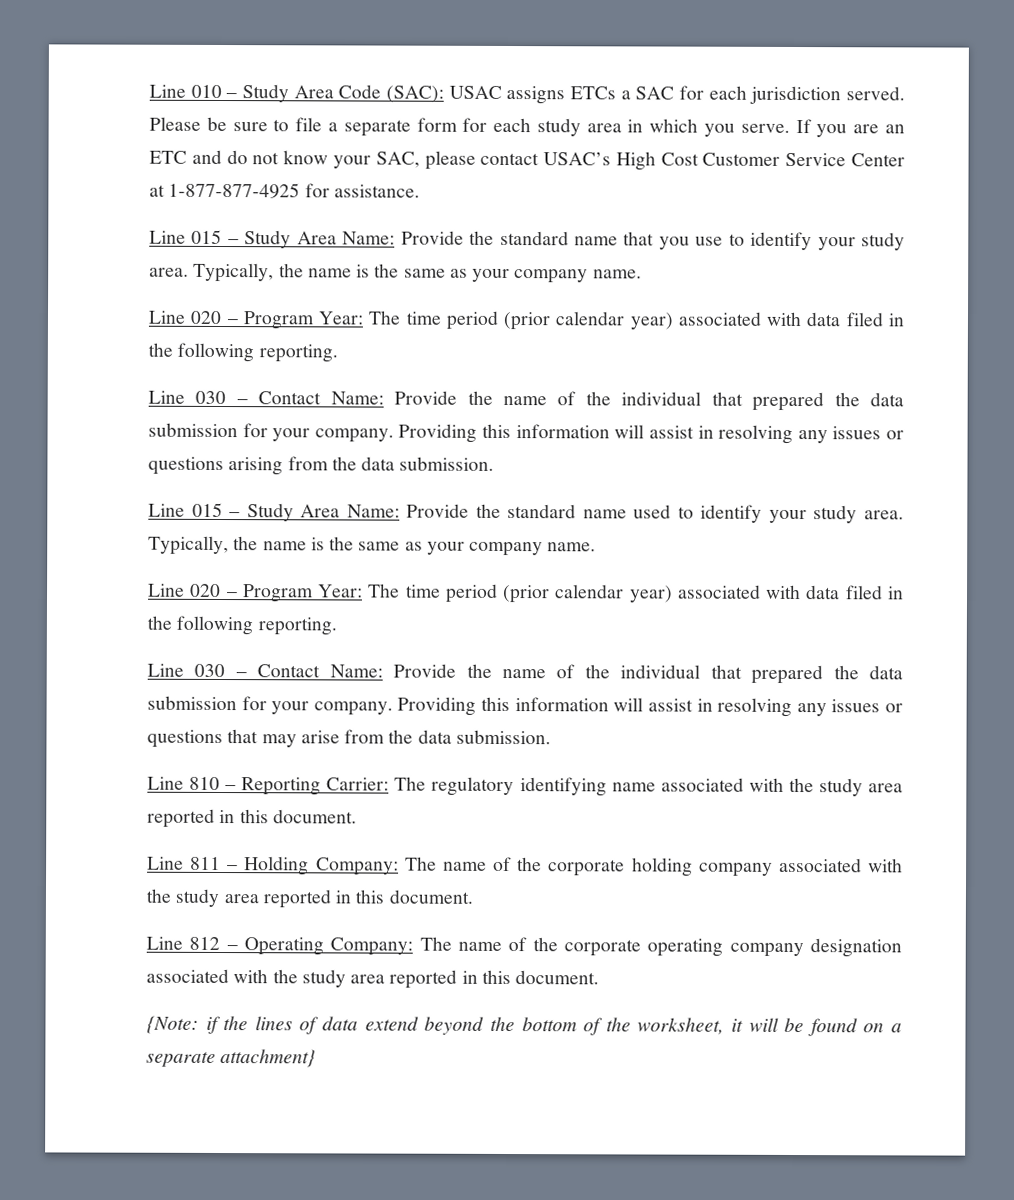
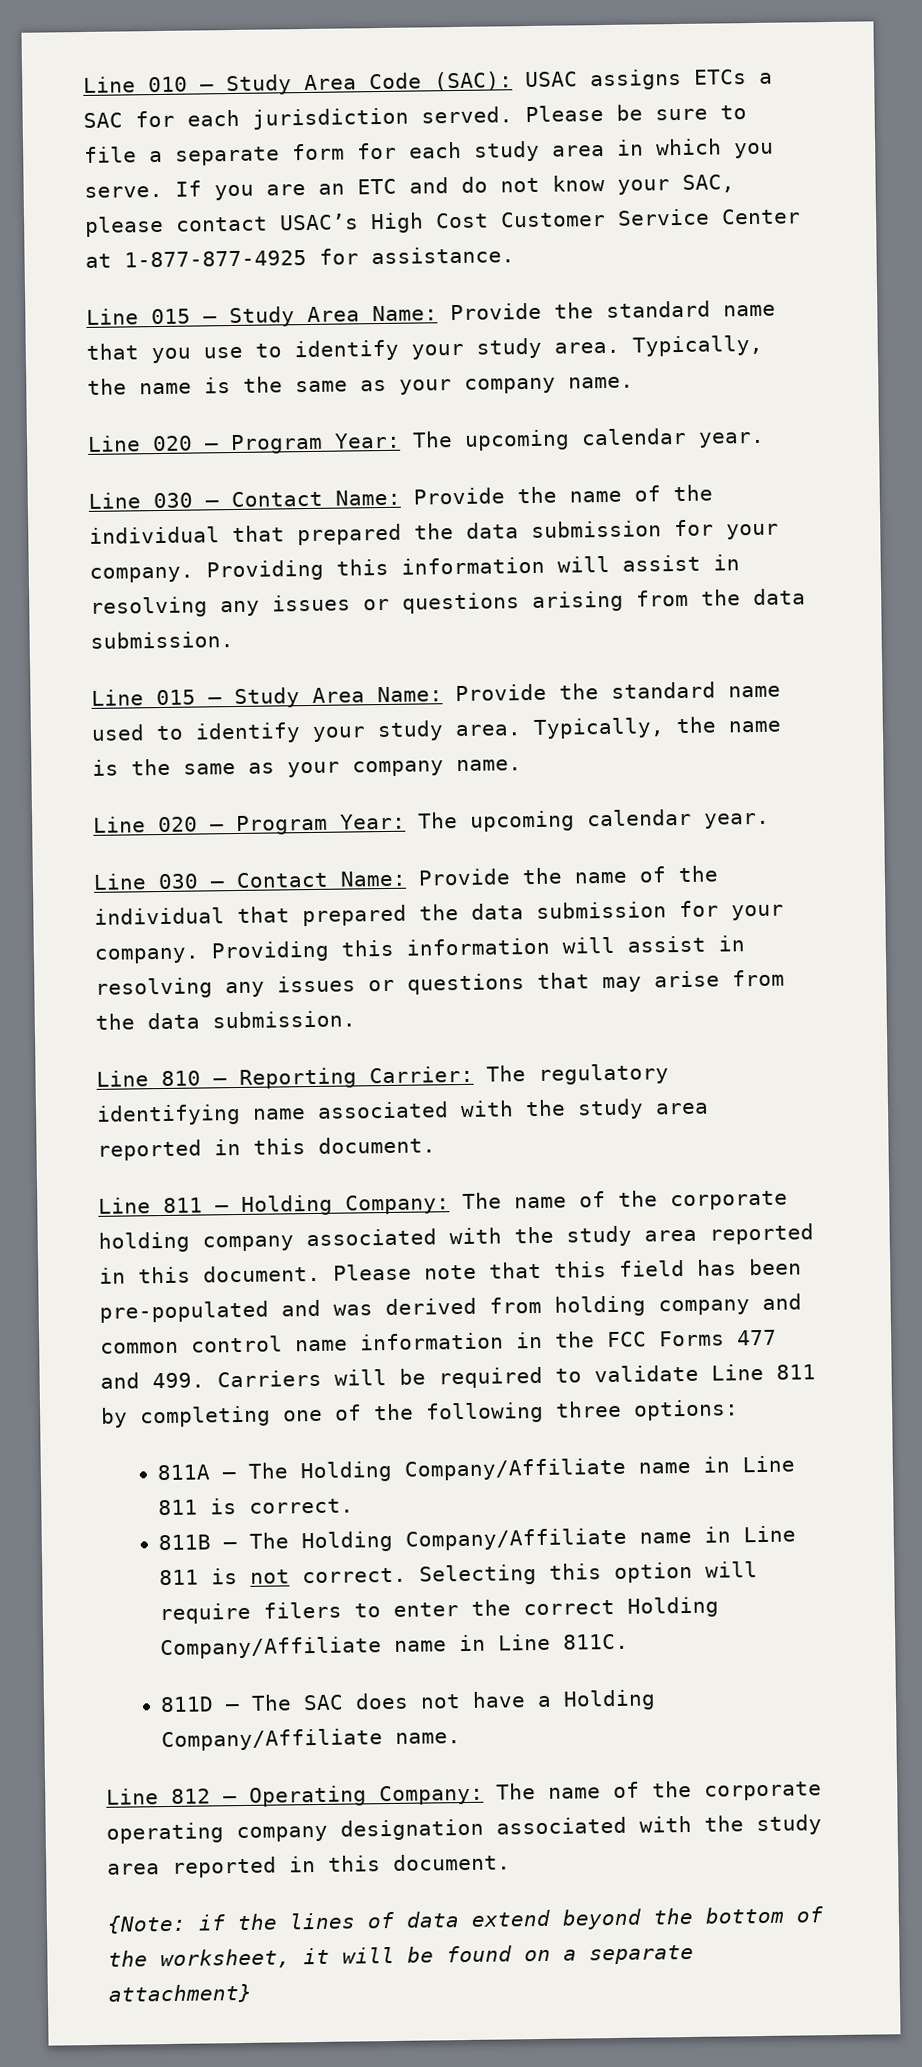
[405,310,905,331] [148,342,338,363] time period (prior calendar year) associated with data filed in the following reporting. -> [464,427,765,451] upcoming calendar year.
[405,583,904,604] [147,615,337,636] time period (prior calendar year) associated with data filed in the following reporting. -> [470,808,770,832] upcoming calendar year.
(473, 896) none -> [333,1258,802,1281] [99,1293,802,1323] [100,1329,777,1354] [100,1363,816,1389] [100,1399,739,1428] [157,1455,796,1483] [158,1498,355,1516] [158,1525,797,1553] [159,1561,759,1586] [159,1596,720,1625] [160,1633,630,1660] [160,1689,657,1713] [161,1728,462,1752] Please note that this field has been pre-populated and was derived from holding company and common control name information in the FCC Forms 477 and 499. Carriers will be required to validate Line 811 by completing one of the following three options: // 811A – The Holding Company/Affiliate name in Line 811 is correct. // 811B – The Holding Company/Affiliate name in Line 811 is not correct. Selecting this option will require filers to enter the correct Holding Company/Affiliate name in Line 811C. // 811D – The SAC does not have a Holding Company/Affiliate name.

